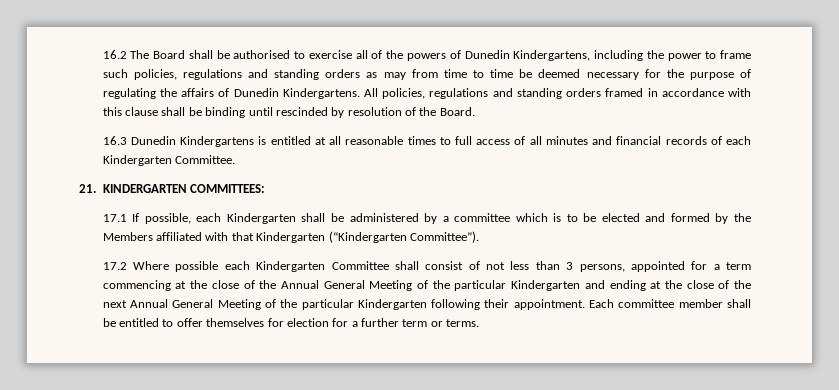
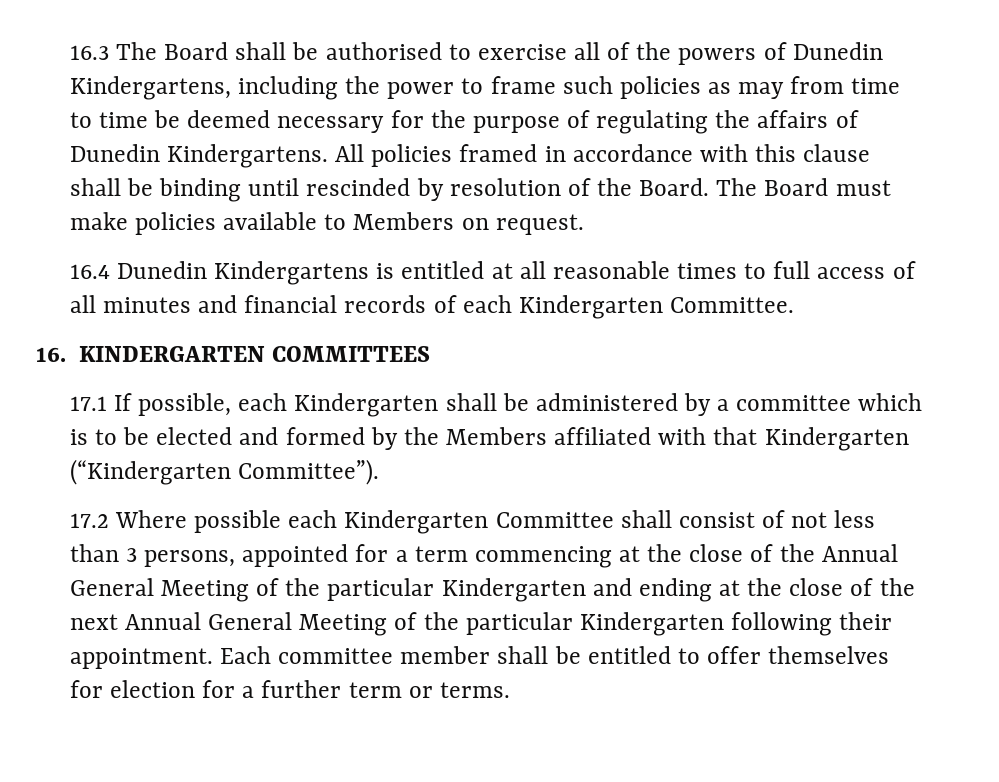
[102,50,127,59] 16.2 -> [69,45,109,60] 16.3
[133,69,361,80] policies, regulations and standing orders -> [619,76,701,99] policies
[382,88,602,99] policies, regulations and standing orders -> [371,144,453,167] policies
[102,136,127,145] // 16.3 -> [716,178,891,196] [69,212,584,235] [69,264,110,279] The Board must make policies available to Members on request. // 16.4
[79,184,266,193] 21. KINDERGARTEN COMMITTEES: -> [36,346,431,362] 16. KINDERGARTEN COMMITTEES

